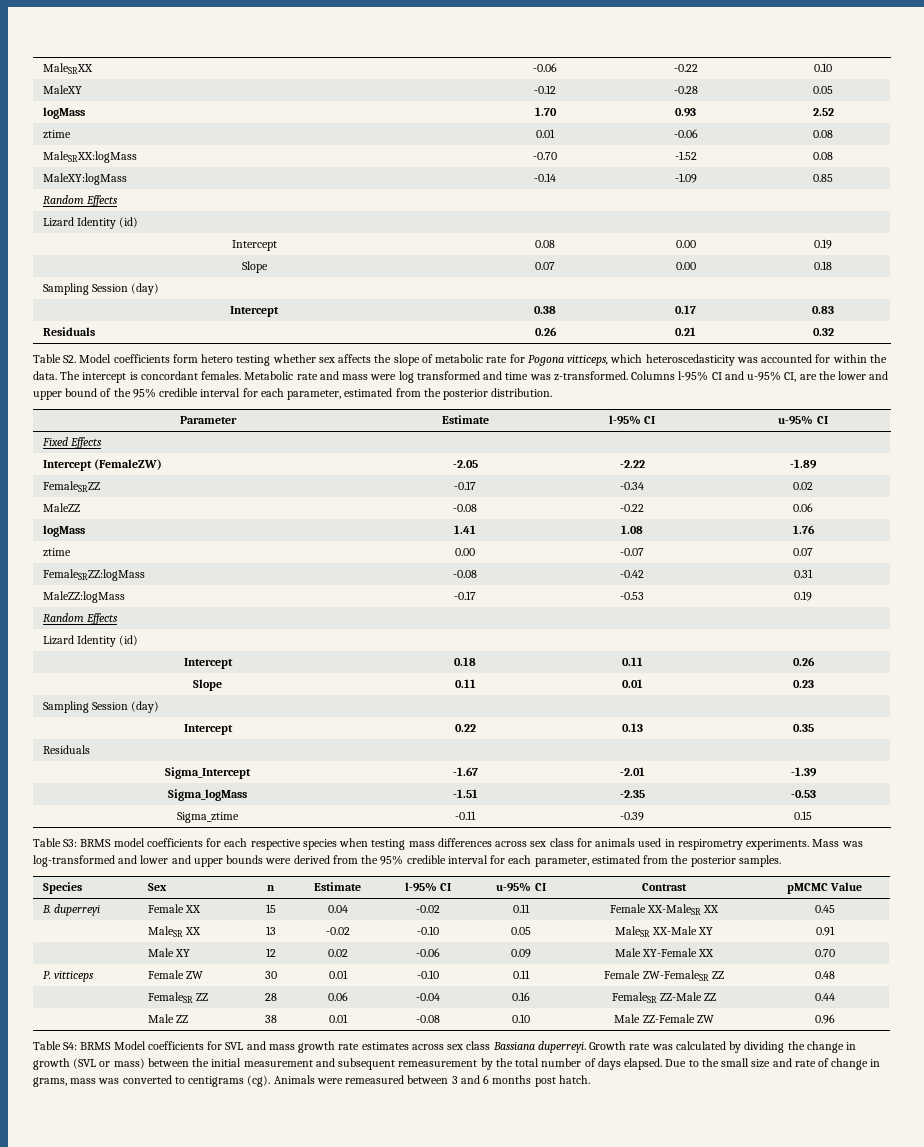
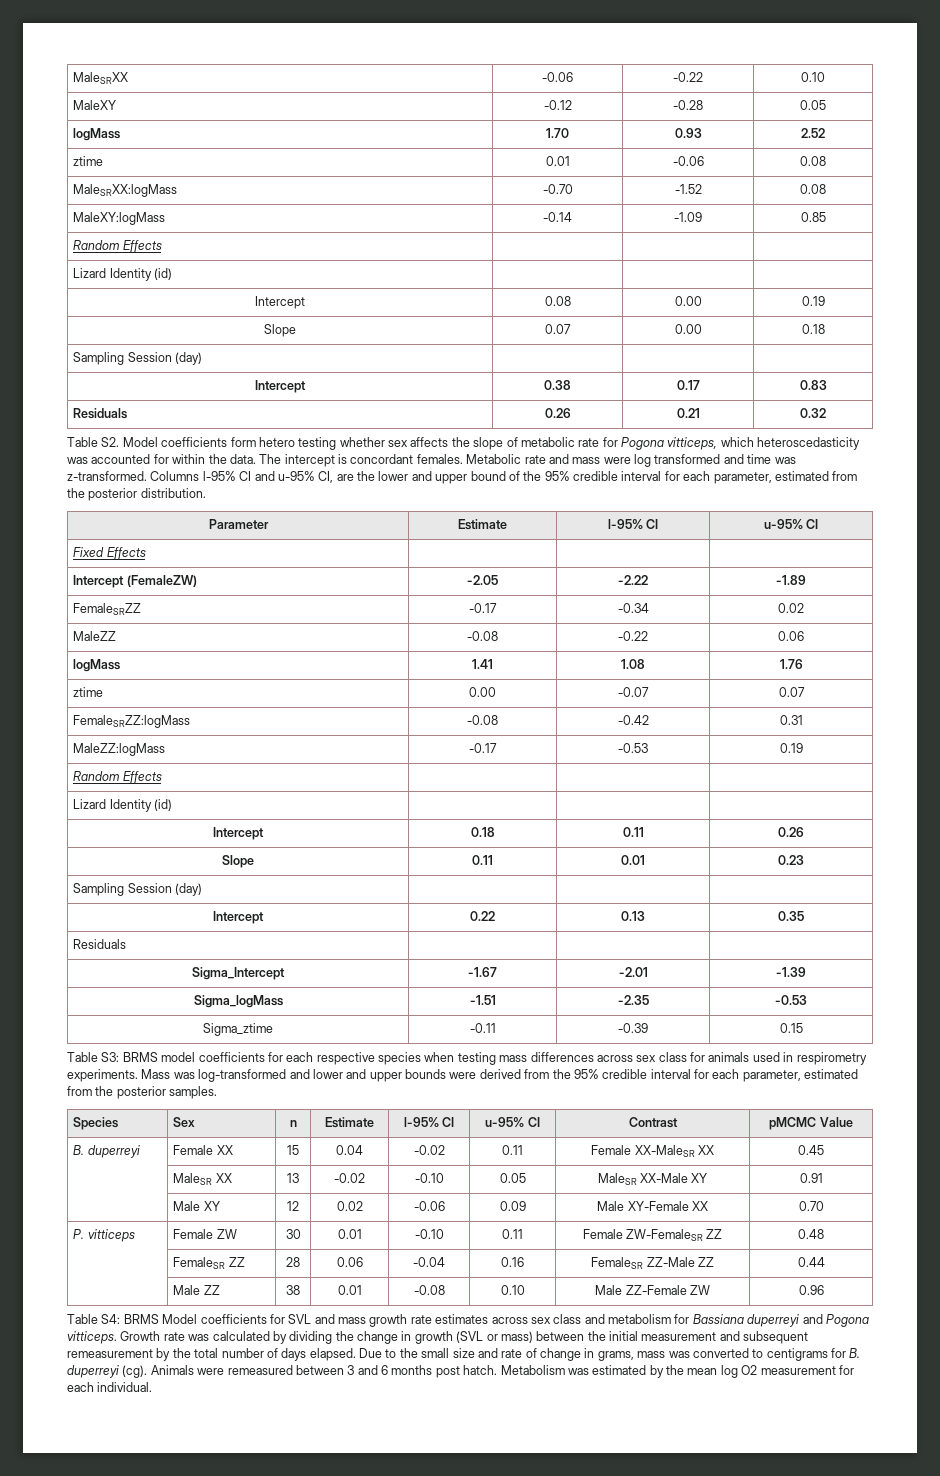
[492,1041,586,1053] Bassiana duperreyi. -> [584,1314,869,1327] [67,1331,117,1344] and metabolism for Bassiana duperreyi and Pogona vitticeps.
(245, 1081) none -> [831,1348,861,1358] [67,1365,119,1378] for B. duperreyi
(590, 1079) none -> [500,1365,854,1378] [67,1382,153,1392] Metabolism was estimated by the mean log O2 measurement for each individual.

